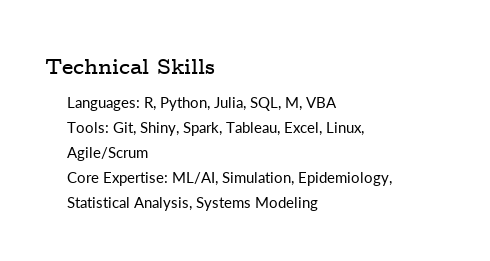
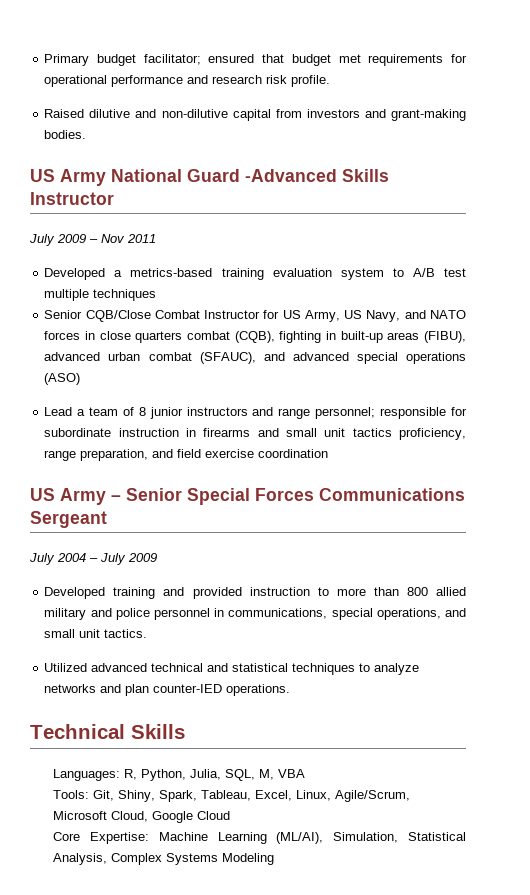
(45, 66) none -> [44,54,467,66] [44,75,331,87] [44,109,466,121] [44,130,87,139] [30,169,389,186] [30,192,114,205] [29,234,156,246] [44,268,466,280] [44,289,157,301] [44,310,466,322] [44,331,466,343] [44,352,467,364] [44,373,81,385] [44,407,467,419] [44,428,466,440] [44,449,329,461] [30,488,465,505] [30,511,107,528] [29,553,157,565] [44,587,466,599] [44,608,466,620] [44,629,148,638] [44,663,420,675] [44,684,291,696] Primary budget facilitator; ensured that budget met requirements for operational performance and research risk profile. // Raised dilutive and non-dilutive capital from investors and grant-making bodies. // US Army National Guard -Advanced Skills Instructor // July 2009 – Nov 2011 // Developed a metrics‑based training evaluation system to A/B test multiple techniques // Senior CQB/Close Combat Instructor for US Army, US Navy, and NATO forces in close quarters combat (CQB), fighting in built‑up areas (FIBU), advanced urban combat (SFAUC), and advanced special operations (ASO) // Lead a team of 8 junior instructors and range personnel; responsible for subordinate instruction in firearms and small unit tactics proficiency, range preparation, and field exercise coordination // US Army – Senior Special Forces Communications Sergeant // July 2004 – July 2009 // Developed training and provided instruction to more than 800 allied military and police personnel in communications, special operations, and small unit tactics. // Utilized advanced technical and statistical techniques to analyze networks and plan counter-IED operations. //
[66,147,148,161] [66,172,392,186] Agile/Scrum // Core Expertise: ML/AI, Simulation, Epidemiology, -> [335,790,411,802] [53,811,231,823] [53,832,399,844] Agile/Scrum, Microsoft Cloud, Google Cloud // Core Expertise: Machine Learning (ML/AI), Simulation,
(192, 204) none -> [111,853,163,865] Complex

